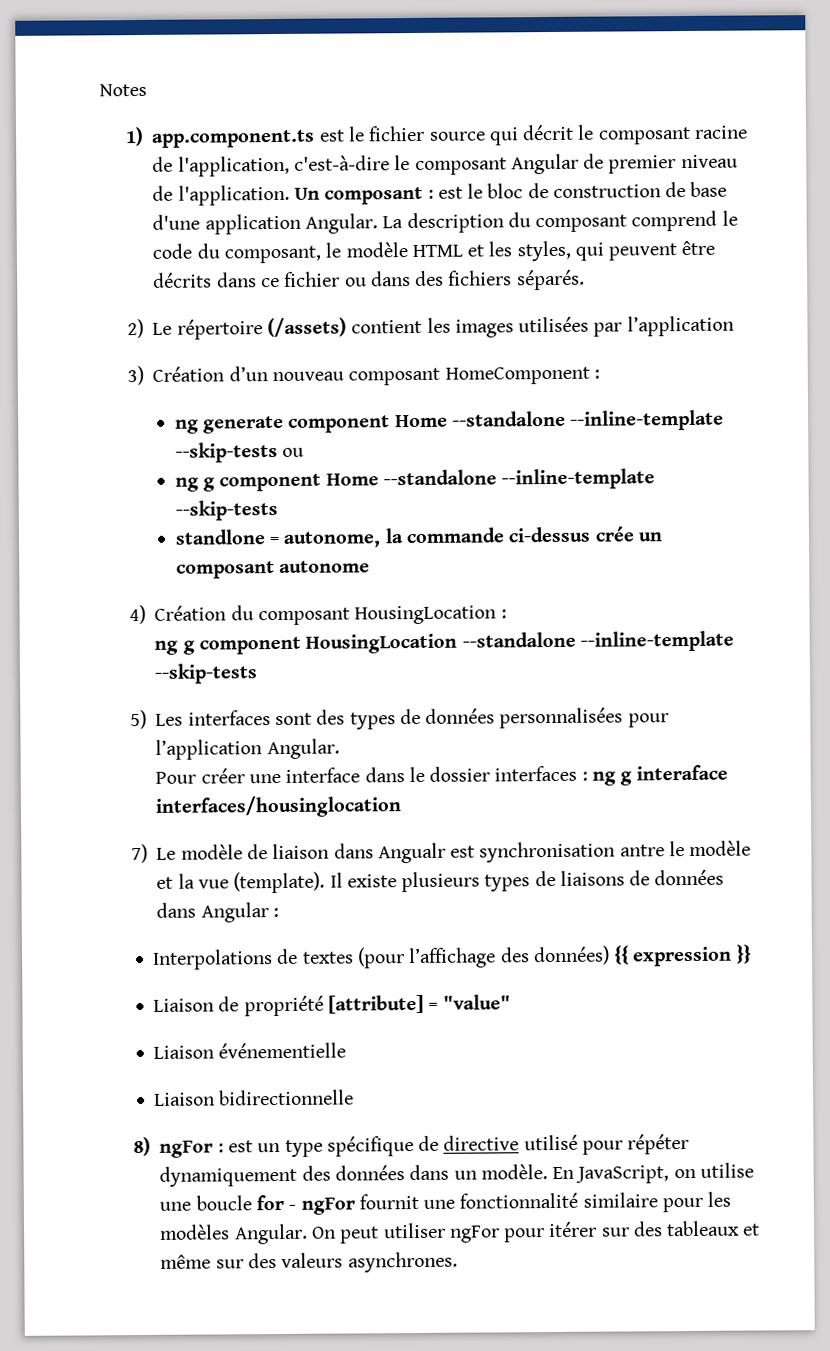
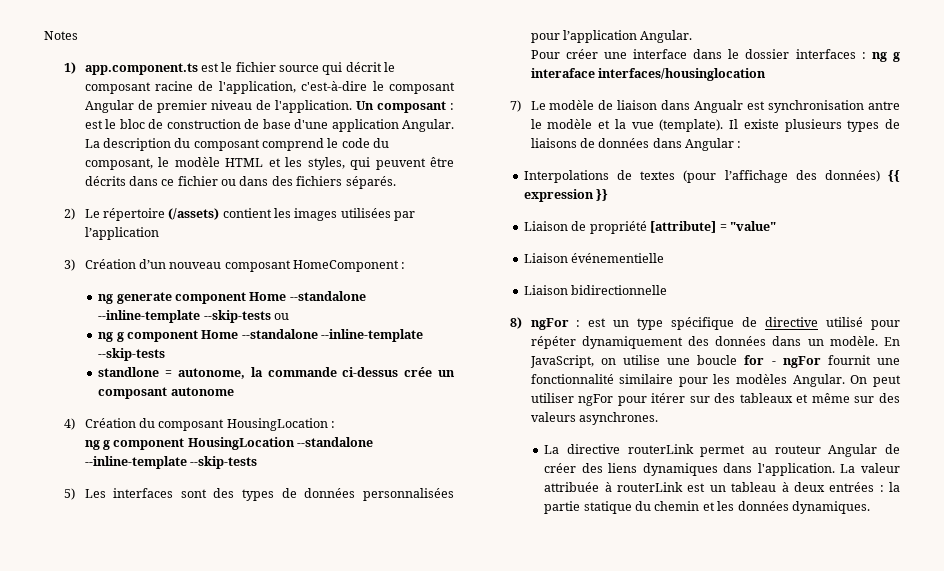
(458, 1262) none -> [544,444,900,457] [544,463,900,476] [544,482,900,492] [544,501,870,514] // La directive routerLink permet au routeur Angular de créer des liens dynamiques dans l'application. La valeur attribuée à routerLink est un tableau à deux entrées : la partie statique du chemin et les données dynamiques.

